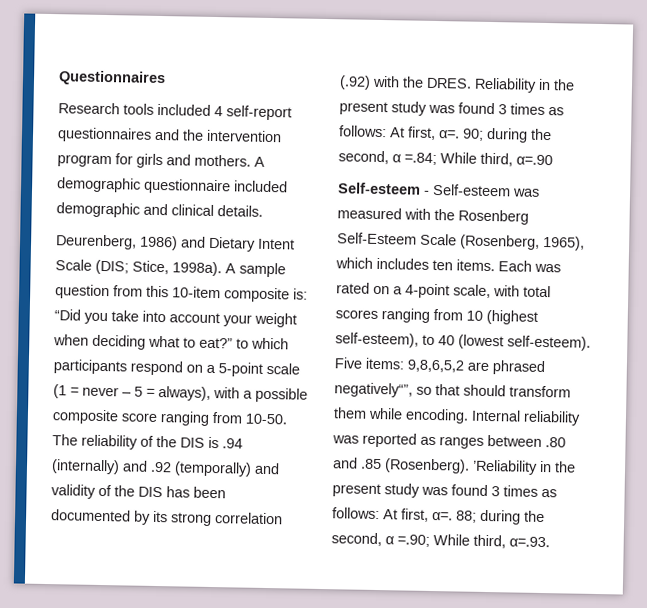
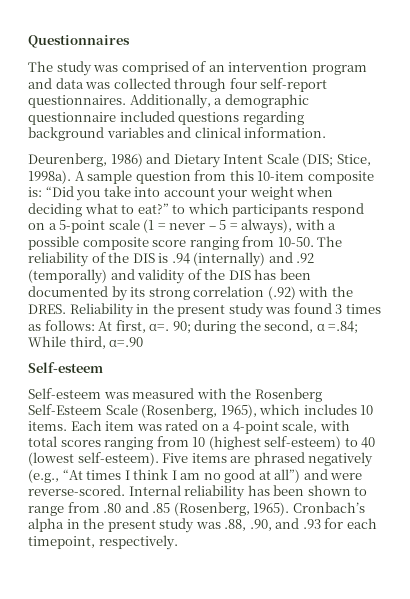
[58,102,292,121] [57,127,282,143] [57,153,265,169] [57,177,288,195] [56,202,140,218] Research tools included 4 self-report questionnaires and the intervention program for girls and mothers. A demographic questionnaire included demographic -> [28,61,367,76] [28,78,328,92] [28,94,309,109] [28,111,304,125] [28,127,164,141] The study was comprised of an intervention program and data was collected through four self-report questionnaires. Additionally, a demographic questionnaire included questions regarding background variables
[217,205,263,217] details. -> [244,127,327,138] information.
[423,190,430,195] - -> (103, 367) //
[432,259,453,271] ten -> [360,405,374,415] 10
(532, 266) none -> [105,421,135,431] item
[335,332,419,348] self-esteem), -> [264,436,342,450] self-esteem)
[365,357,546,376] [334,382,571,398] [333,407,581,426] [332,432,566,449] [333,457,576,475] [332,483,557,498] [332,507,545,525] [331,532,550,549] items: 9,8,6,5,2 are phrased negatively“”, so that should transform them while encoding. Internal reliability was reported as ranges between .80 and .85 (Rosenberg). ’Reliability in the present study was found 3 times as follows: At first, α=. 88; during the second, α =.90; While third, α=.93. -> [191,452,374,467] [28,469,363,483] [28,485,368,500] [28,502,365,516] [28,518,377,533] [28,535,178,550] items are phrased negatively (e.g., “At times I think I am no good at all”) and were reverse-scored. Internal reliability has been shown to range from .80 and .85 (Rosenberg, 1965). Cronbach’s alpha in the present study was .88, .90, and .93 for each timepoint, respectively.

